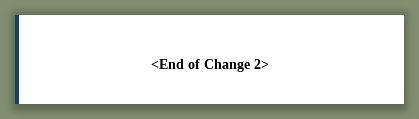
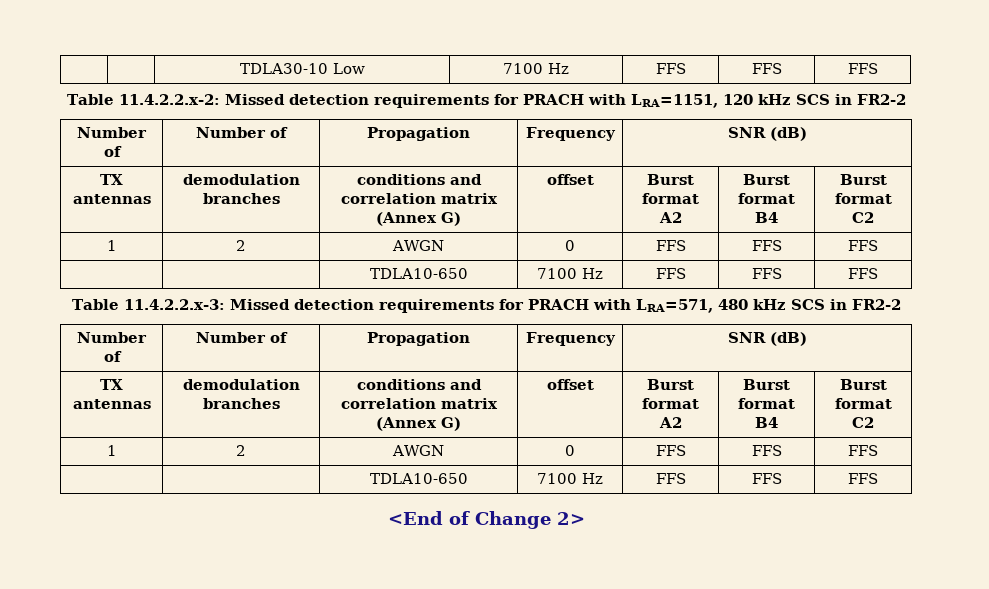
(150, 64) none -> [239,63,365,74] [503,63,569,74] [655,63,686,74] [751,63,782,74] [847,63,878,74] [66,94,906,108] [77,127,147,138] [103,146,122,157] [196,127,288,138] [367,127,470,141] [525,127,616,141] [727,127,807,141] [100,174,123,185] [72,194,151,204] [182,174,300,185] [202,193,280,204] [356,174,482,185] [340,193,498,204] [376,212,461,226] [546,174,594,185] [647,174,694,185] [642,193,699,204] [658,212,682,223] [743,174,790,185] [738,193,795,204] [755,212,778,223] [839,174,887,185] [834,193,892,204] [852,212,874,223] [106,240,117,251] [236,240,246,251] [392,240,444,251] [565,240,575,251] [655,240,686,251] [751,240,782,251] [848,240,878,251] [369,268,468,279] [537,268,603,279] [655,268,686,279] [751,268,782,279] [848,268,878,279] [71,299,901,313] [77,332,147,343] [103,351,122,362] [196,332,288,343] [367,332,470,346] [525,332,616,346] [727,332,807,346] [100,379,123,390] [72,399,151,409] [182,379,300,390] [202,398,280,409] [356,379,482,390] [340,398,498,409] [376,417,461,431] [546,379,594,390] [647,379,694,390] [642,398,699,409] [658,417,682,428] [743,379,790,390] [738,398,795,409] [755,417,778,428] [839,379,887,390] [834,398,892,409] [852,417,874,428] [106,445,117,456] [236,445,246,456] [392,445,444,456] [565,445,575,456] [655,445,686,456] [751,445,782,456] [848,445,878,456] [369,473,468,484] [537,473,603,484] [655,473,686,484] [751,473,782,484] [848,473,878,484] | | TDLA30-10 Low | 7100 Hz | FFS | FFS | FFS // Table 11.4.2.2.x-2: Missed detection requirements for PRACH with LRA=1151, 120 kHz SCS in FR2-2 // Number of | Number of | Propagation | Frequency | SNR (dB) // TX antennas | demodulation branches | conditions and correlation matrix (Annex G) | offset | Burst format A2 | Burst format B4 | Burst format C2 // 1 | 2 | AWGN | 0 | FFS | FFS | FFS // | | TDLA10-650 | 7100 Hz | FFS | FFS | FFS // Table 11.4.2.2.x-3: Missed detection requirements for PRACH with LRA=571, 480 kHz SCS in FR2-2 // Number of | Number of | Propagation | Frequency | SNR (dB) // TX antennas | demodulation branches | conditions and correlation matrix (Annex G) | offset | Burst format A2 | Burst format B4 | Burst format C2 // 1 | 2 | AWGN | 0 | FFS | FFS | FFS // | | TDLA10-650 | 7100 Hz | FFS | FFS | FFS //

